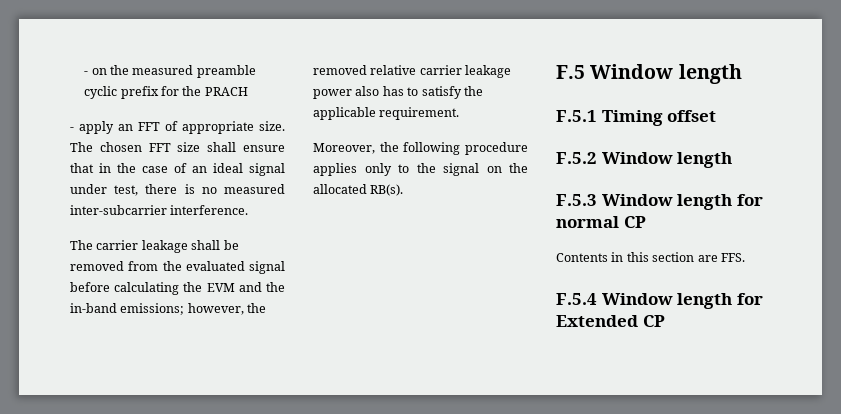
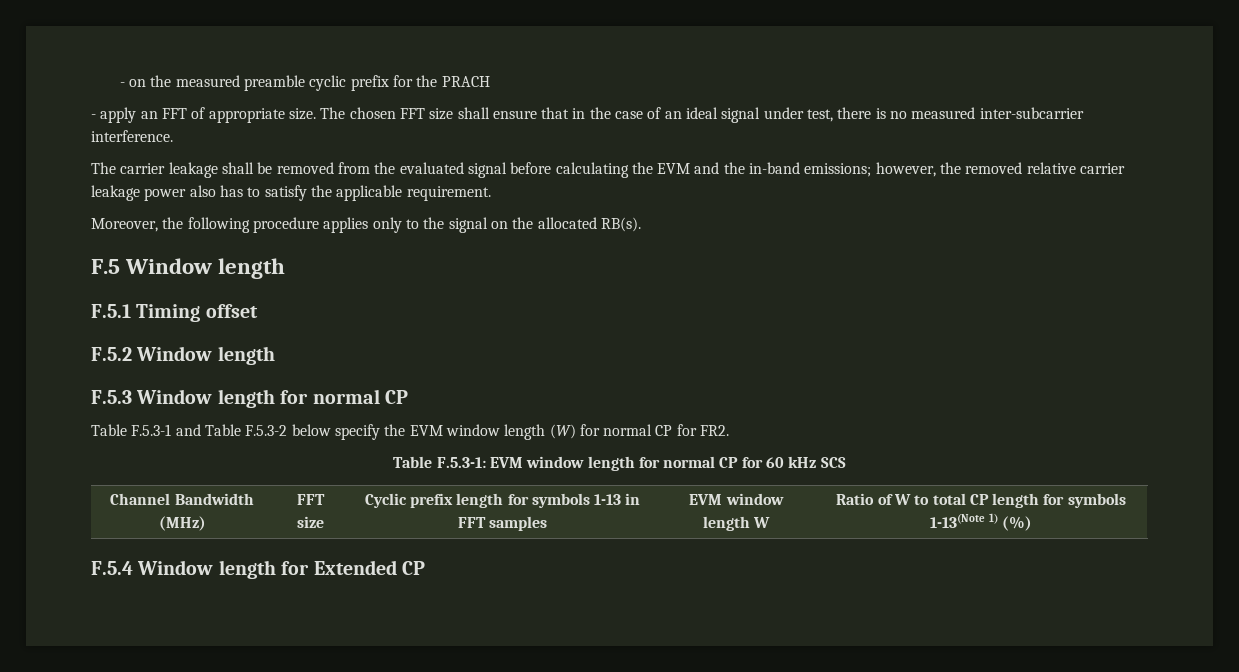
[556,252,745,262] Contents in this section are FFS. -> [91,424,730,440] [393,456,846,471] [110,493,254,505] [158,516,206,531] [296,494,325,505] [296,516,324,528] [364,493,641,508] [457,516,548,531] [689,493,784,505] [702,516,771,531] [836,493,1126,508] [929,513,1033,531] Table F.5.3-1 and Table F.5.3-2 below specify the EVM window length (W) for normal CP for FR2. // Table F.5.3-1: EVM window length for normal CP for 60 kHz SCS // Channel Bandwidth (MHz) | FFT size | Cyclic prefix length for symbols 1-13 in FFT samples | EVM window length W | Ratio of W to total CP length for symbols 1-13(Note 1) (%)

